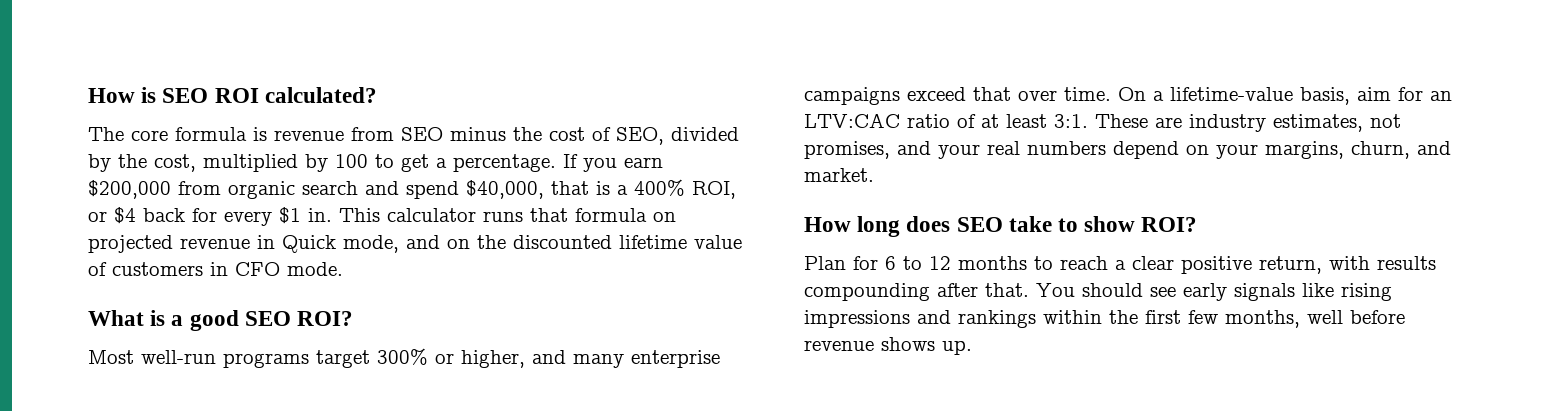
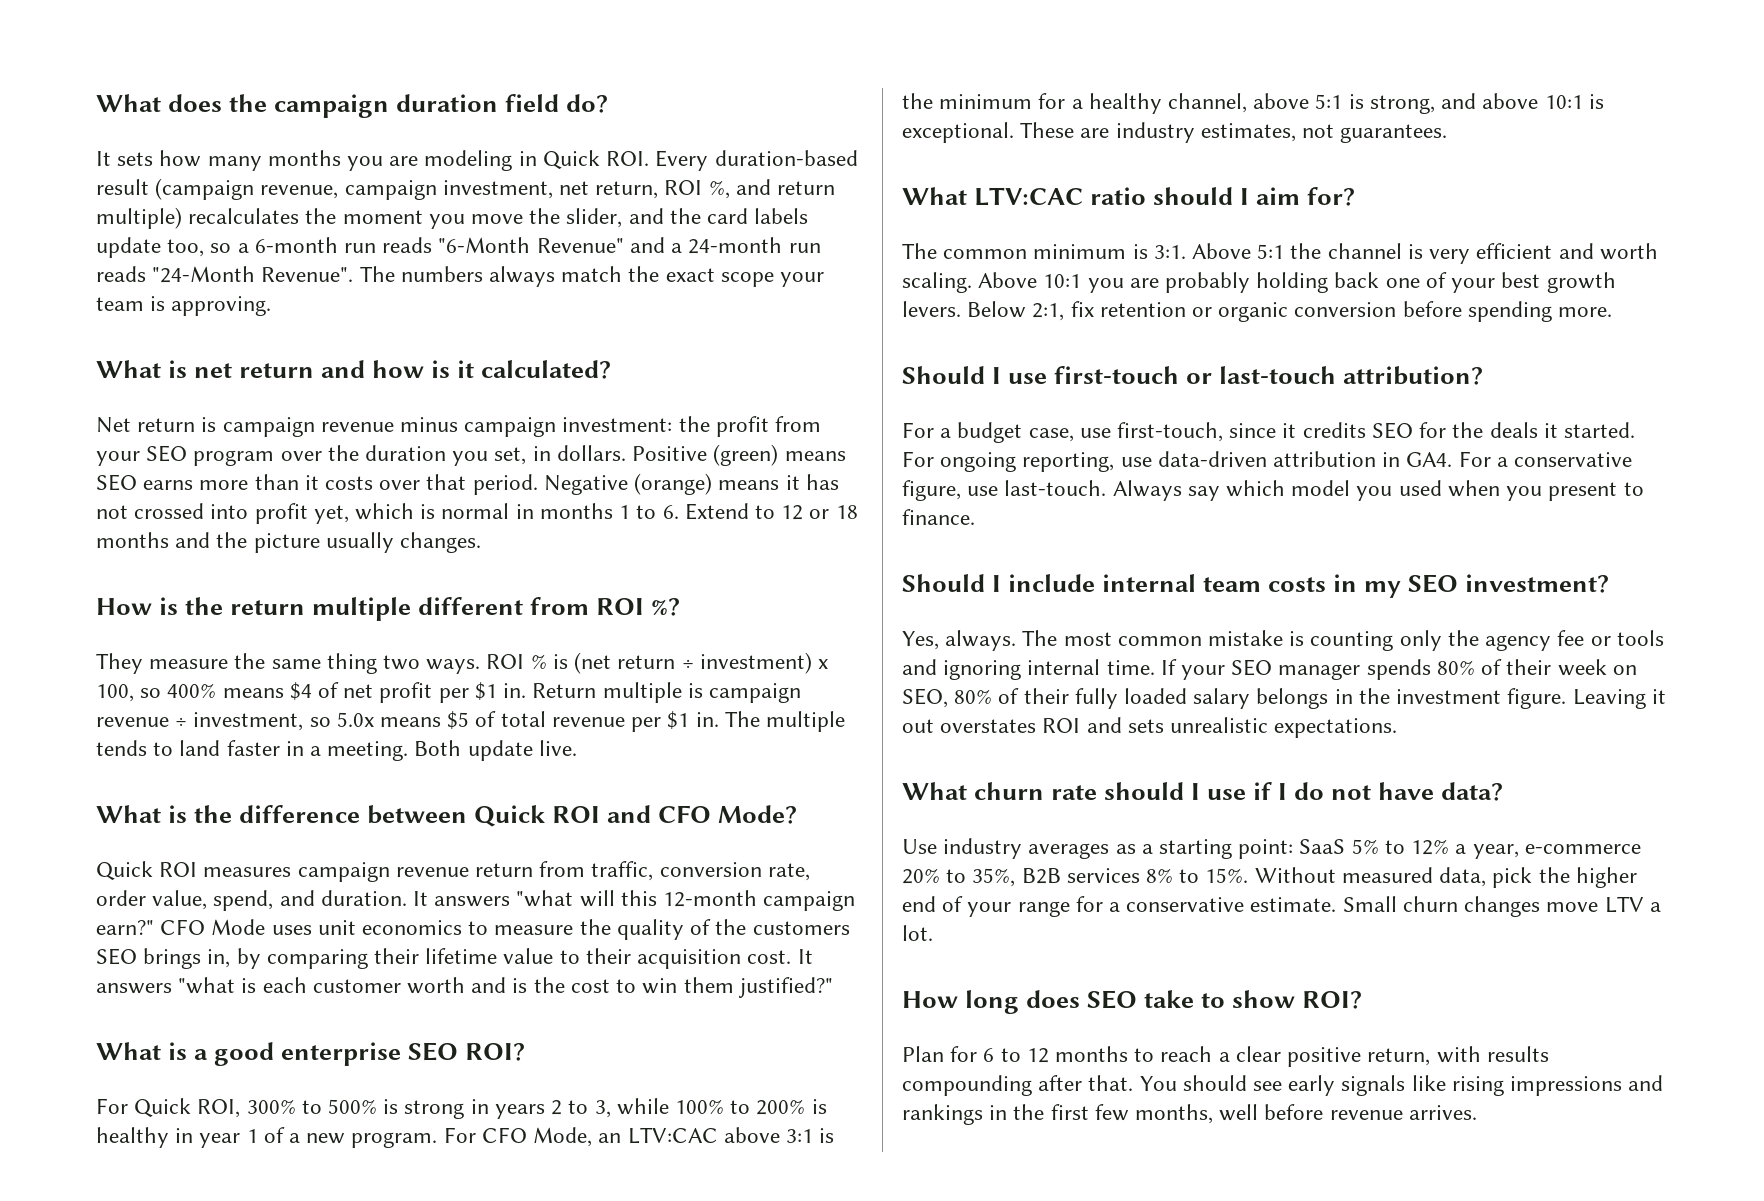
[88,87,377,103] [88,127,739,145] [88,154,663,172] [88,179,736,199] [88,207,676,226] [88,235,742,253] [88,262,343,276] How is SEO ROI calculated? // The core formula is revenue from SEO minus the cost of SEO, divided by the cost, multiplied by 100 to get a percentage. If you earn $200,000 from organic search and spend $40,000, that is a 400% ROI, or $4 back for every $1 in. This calculator runs that formula on projected revenue in Quick mode, and on the discounted lifetime value of customers in CFO mode. -> [96,94,609,118] [96,150,858,171] [96,178,836,200] [96,207,809,229] [96,237,821,258] [96,266,825,287] [96,296,272,316] [96,360,612,379] [96,416,822,437] [96,444,846,466] [96,473,839,495] [96,503,858,524] [96,532,482,553] [96,597,681,621] [96,652,828,674] [96,682,801,703] [96,711,845,732] [96,740,577,761] [96,805,798,827] [96,861,810,882] [96,890,856,911] [96,919,850,940] [96,948,813,969] [96,977,833,998] What does the campaign duration field do? // It sets how many months you are modeling in Quick ROI. Every duration-based result (campaign revenue, campaign investment, net return, ROI %, and return multiple) recalculates the moment you move the slider, and the card labels update too, so a 6-month run reads "6-Month Revenue" and a 24-month run reads "24-Month Revenue". The numbers always match the exact scope your team is approving. // What is net return and how is it calculated? // Net return is campaign revenue minus campaign investment: the profit from your SEO program over the duration you set, in dollars. Positive (green) means SEO earns more than it costs over that period. Negative (orange) means it has not crossed into profit yet, which is normal in months 1 to 6. Extend to 12 or 18 months and the picture usually changes. // How is the return multiple different from ROI %? // They measure the same thing two ways. ROI % is (net return ÷ investment) x 100, so 400% means $4 of net profit per $1 in. Return multiple is campaign revenue ÷ investment, so 5.0x means $5 of total revenue per $1 in. The multiple tends to land faster in a meeting. Both update live. // What is the difference between Quick ROI and CFO Mode? // Quick ROI measures campaign revenue return from traffic, conversion rate, order value, spend, and duration. It answers "what will this 12-month campaign earn?" CFO Mode uses unit economics to measure the quality of the customers SEO brings in, by comparing their lifetime value to their acquisition cost. It answers "what is each customer worth and is the cost to win them justified?"
(239, 320) none -> [281,1042,402,1066] enterprise
[88,348,720,368] [804,87,1452,105] [804,113,1088,128] Most well-run programs target 300% or higher, and many enterprise campaigns exceed that over time. On a lifetime-value basis, aim for an LTV:CAC ratio of at least 3:1. -> [96,1098,827,1119] [96,1127,835,1148] [902,93,1604,114] [902,122,1014,143] For Quick ROI, 300% to 500% is strong in years 2 to 3, while 100% to 200% is healthy in year 1 of a new program. For CFO Mode, an LTV:CAC above 3:1 is the minimum for a healthy channel, above 5:1 is strong, and above 10:1 is exceptional.
[804,141,1451,159] [804,168,874,182] promises, and your real numbers depend on your margins, churn, and market. -> [1340,124,1448,143] [902,187,1356,206] [902,243,1658,264] [902,272,1616,293] [902,301,1613,322] [902,366,1484,385] [902,422,1635,443] [902,451,1633,472] [902,480,1644,501] [902,509,975,525] [902,574,1610,598] [902,630,1664,651] [902,659,1637,680] [902,688,1666,709] [902,717,1398,738] [902,782,1504,801] [902,838,1641,859] [902,867,1637,888] [902,896,1661,917] [902,925,933,941] guarantees. // What LTV:CAC ratio should I aim for? // The common minimum is 3:1. Above 5:1 the channel is very efficient and worth scaling. Above 10:1 you are probably holding back one of your best growth levers. Below 2:1, fix retention or organic conversion before spending more. // Should I use first-touch or last-touch attribution? // For a budget case, use first-touch, since it credits SEO for the deals it started. For ongoing reporting, use data-driven attribution in GA4. For a conservative figure, use last-touch. Always say which model you used when you present to finance. // Should I include internal team costs in my SEO investment? // Yes, always. The most common mistake is counting only the agency fee or tools and ignoring internal time. If your SEO manager spends 80% of their week on SEO, 80% of their fully loaded salary belongs in the investment figure. Leaving it out overstates ROI and sets unrealistic expectations. // What churn rate should I use if I do not have data? // Use industry averages as a starting point: SaaS 5% to 12% a year, e-commerce 20% to 35%, B2B services 8% to 15%. Without measured data, pick the higher end of your range for a conservative estimate. Small churn changes move LTV a lot.
[1043,310,1102,324] within -> [989,1105,1008,1120] in
[881,337,972,355] shows up. -> [1408,1105,1477,1120] arrives.

